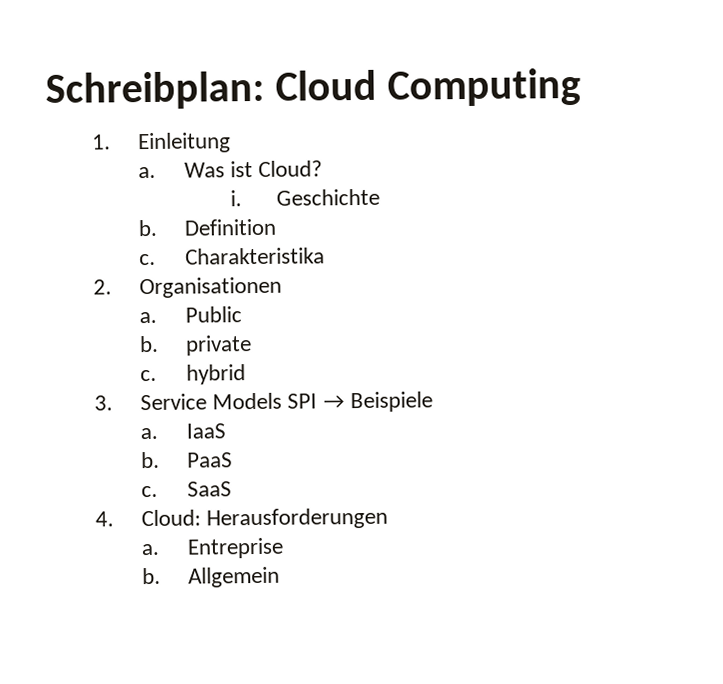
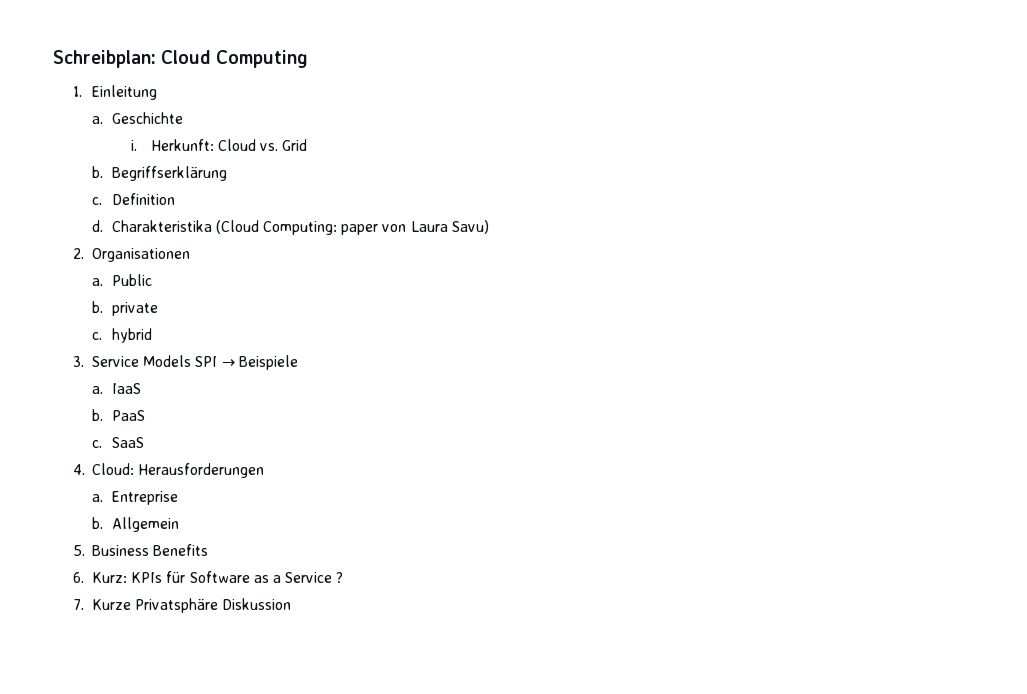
[183,160,324,178] [229,188,380,207] [137,219,157,237] Was ist Cloud? // i. Geschichte // b. -> [111,112,183,124] [131,139,308,151] [92,166,227,181] [92,197,103,205] Geschichte // i. Herkunft: Cloud vs. Grid // b. Begriffserklärung // c.
[138,253,156,266] c. -> [92,220,104,232] d.
(325, 256) none -> [215,220,489,235] (Cloud Computing: paper von Laura Savu)
(280, 577) none -> [72,544,209,556] [72,571,344,583] [72,598,292,613] // 5. Business Benefits // 6. Kurz: KPIs für Software as a Service ? // 7. Kurze Privatsphäre Diskussion

